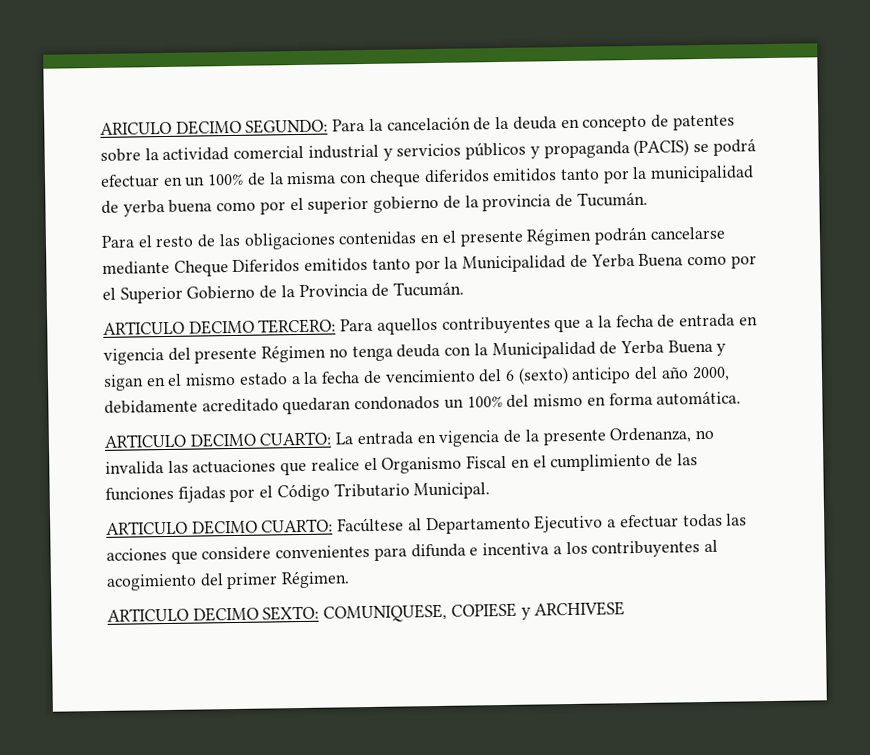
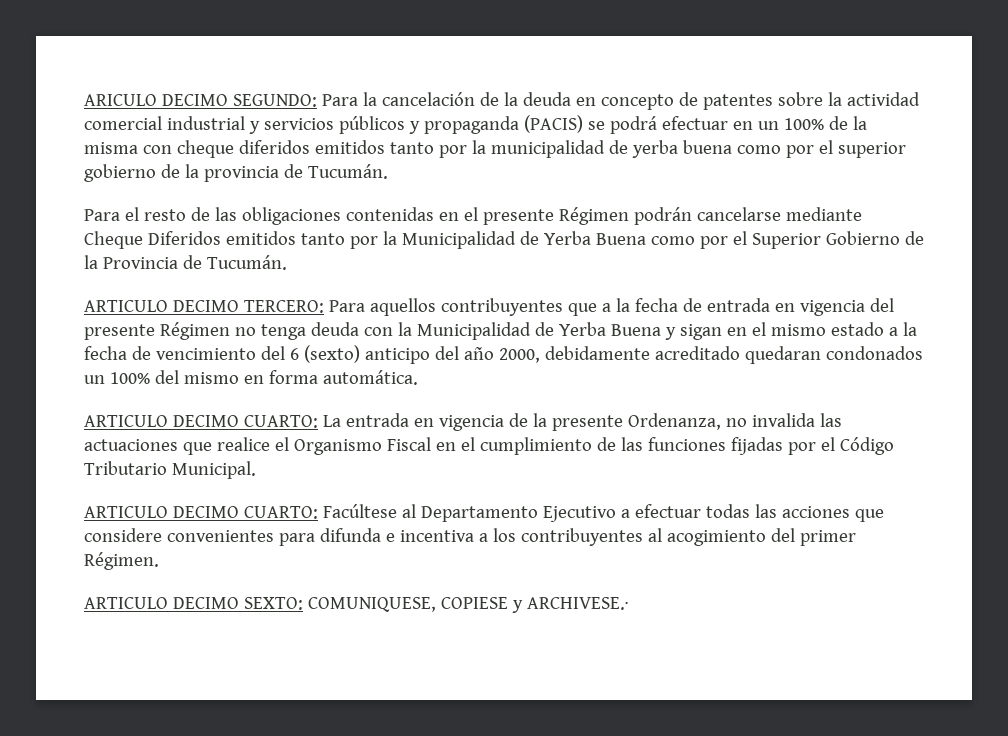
[534,601,626,617] ARCHIVESE -> [526,597,628,610] ARCHIVESE.·

